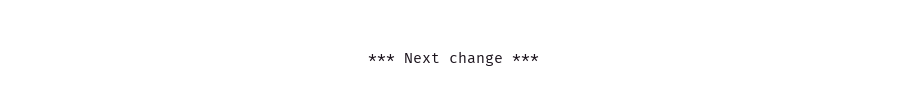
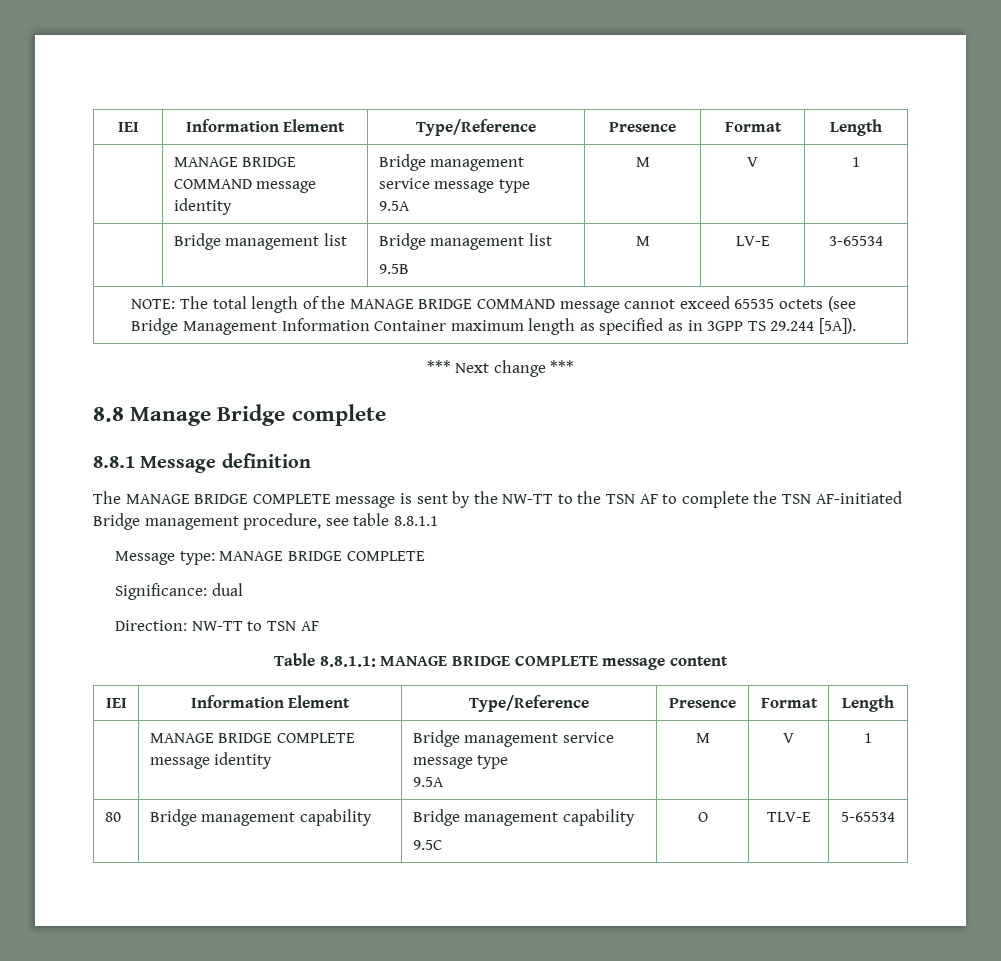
[368,51,539,66] *** Next change *** -> [117,122,139,132] [185,119,346,132] [416,119,536,136] [609,122,676,132] [724,122,782,132] [830,119,882,136] [173,157,297,167] [173,179,317,193] [173,198,232,215] [378,154,525,171] [378,178,530,193] [378,201,410,211] [635,157,650,167] [747,157,758,167] [852,157,860,167] [173,233,347,250] [378,233,552,250] [378,264,409,274] [635,236,650,246] [735,236,770,246] [829,236,883,246] [131,296,856,313] [131,318,856,335] [426,360,575,377] [93,404,386,426] [93,453,311,473] [93,491,902,508] [93,513,438,530] [115,551,425,565] [115,583,243,600] [115,620,319,631] [274,653,728,670] [105,698,127,708] [190,695,351,708] [469,695,589,712] [669,698,736,708] [760,698,818,708] [842,695,894,712] [149,733,355,743] [149,752,273,769] [412,730,614,747] [412,755,509,769] [412,777,444,787] [695,733,710,743] [783,733,794,743] [864,733,872,743] [104,812,121,822] [149,809,372,826] [412,809,635,826] [412,840,442,850] [697,812,708,822] [766,812,811,822] [841,812,895,822] IEI | Information Element | Type/Reference | Presence | Format | Length // | MANAGE BRIDGE COMMAND message identity | Bridge management service message type // 9.5A | M | V | 1 // | Bridge management list | Bridge management list // 9.5B | M | LV-E | 3-65534 // NOTE: The total length of the MANAGE BRIDGE COMMAND message cannot exceed 65535 octets (see Bridge Management Information Container maximum length as specified as in 3GPP TS 29.244 [5A]). // *** Next change *** // 8.8 Manage Bridge complete // 8.8.1 Message definition // The MANAGE BRIDGE COMPLETE message is sent by the NW-TT to the TSN AF to complete the TSN AF-initiated Bridge management procedure, see table 8.8.1.1 // Message type: MANAGE BRIDGE COMPLETE // Significance: dual // Direction: NW-TT to TSN AF // Table 8.8.1.1: MANAGE BRIDGE COMPLETE message content // IEI | Information Element | Type/Reference | Presence | Format | Length // | MANAGE BRIDGE COMPLETE message identity | Bridge management service message type // 9.5A | M | V | 1 // 80 | Bridge management capability | Bridge management capability // 9.5C | O | TLV-E | 5-65534

